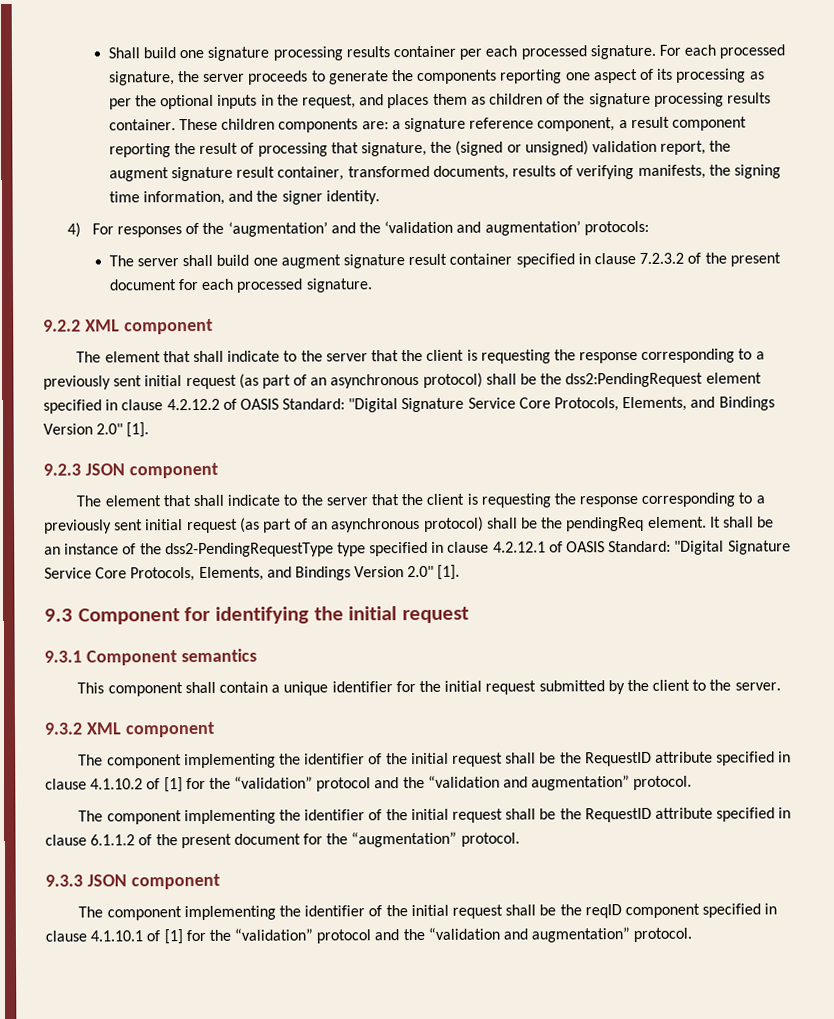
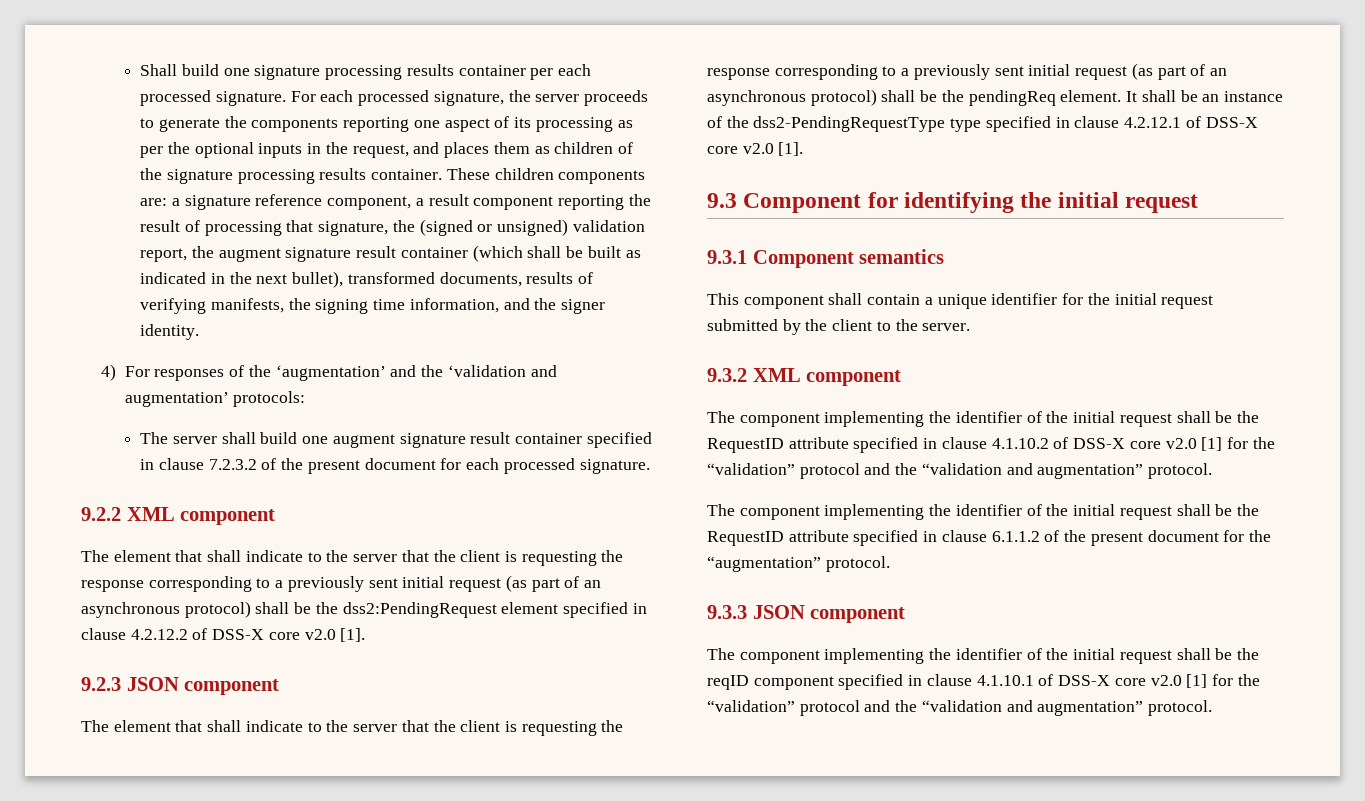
[277,166,345,181] container, -> [400,245,641,262] [140,271,344,288] container (which shall be built as indicated in the next bullet),
[239,396,775,413] [43,423,124,435] OASIS Standard: "Digital Signature Service Core Protocols, Elements, and Bindings Version 2.0" -> [212,629,336,640] DSS-X core v2.0
[566,540,791,555] [44,565,435,582] OASIS Standard: "Digital Signature Service Core Protocols, Elements, and Bindings Version 2.0" -> [1205,117,1258,128] [707,143,774,154] DSS-X core v2.0
(161, 784) none -> [1073,438,1197,449] DSS-X core v2.0
(161, 936) none -> [1058,675,1182,686] DSS-X core v2.0

